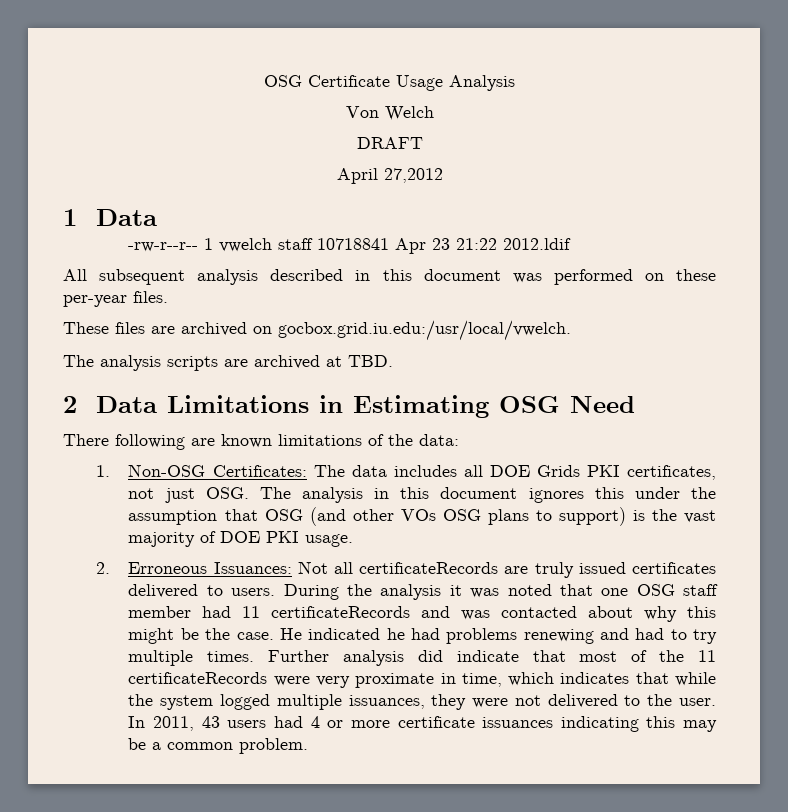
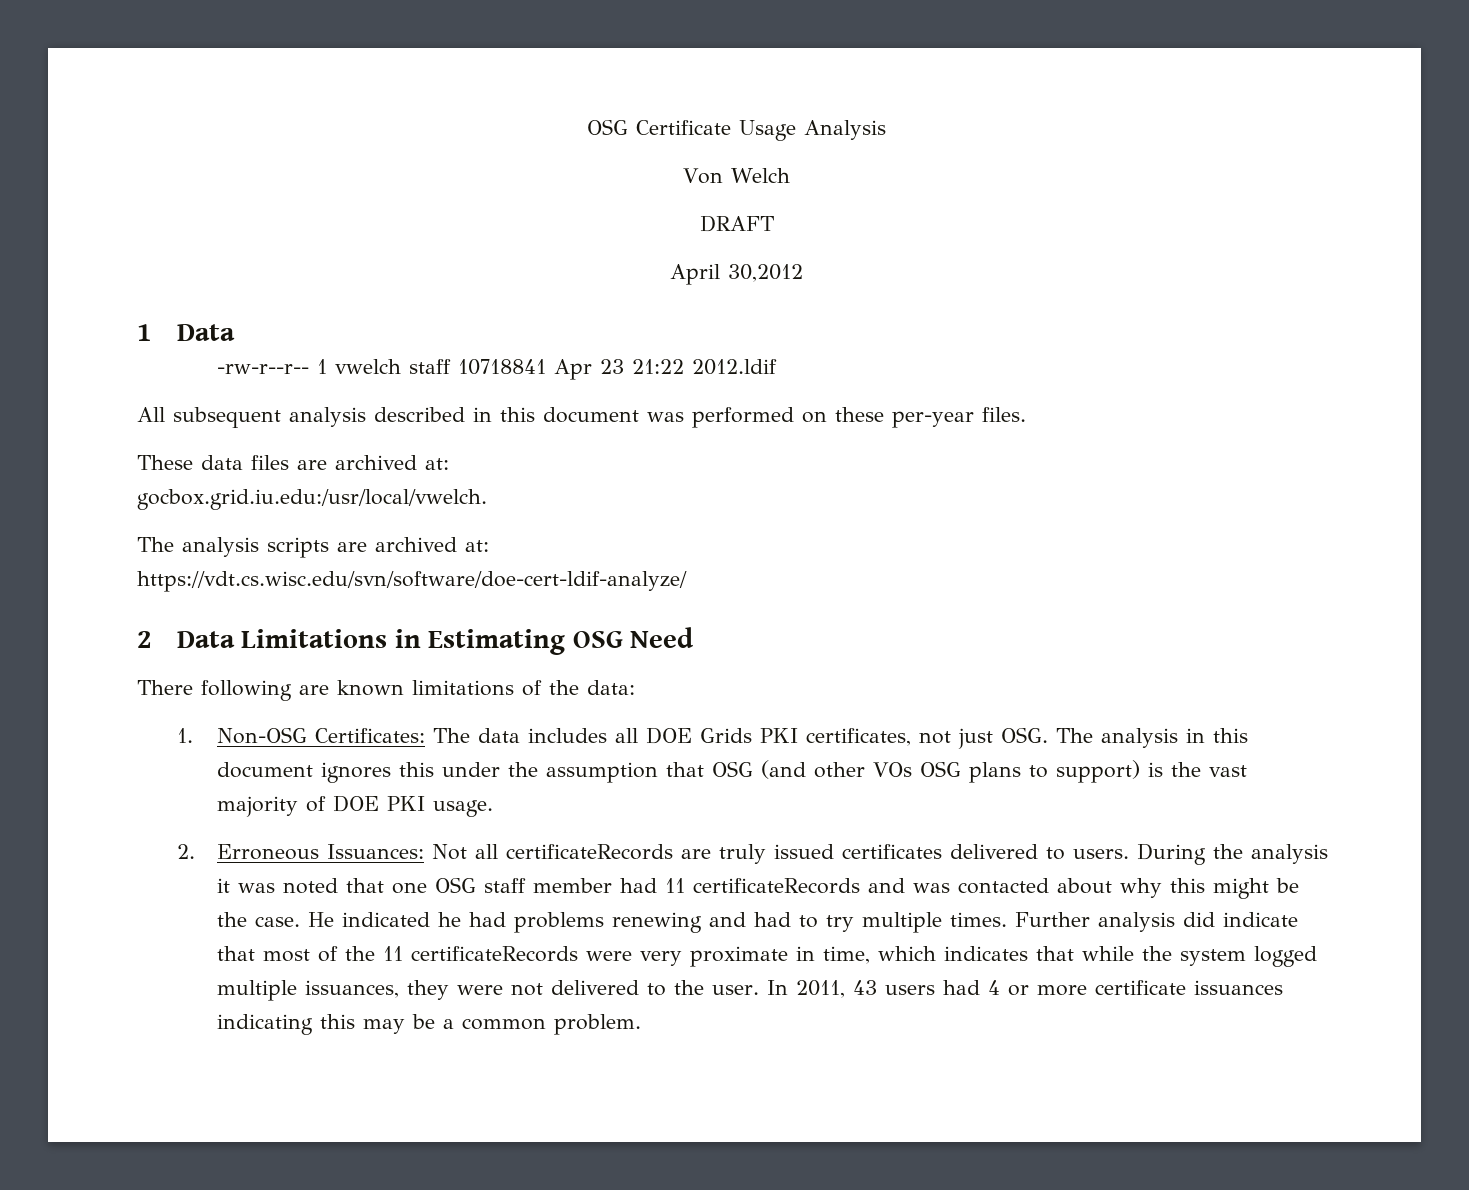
[383,168,443,183] 27,2012 -> [728,264,803,282] 30,2012
(109, 328) none -> [201,455,243,470] data
[253,326,272,334] on -> [425,458,449,470] at: //
[326,355,393,367] at TBD. -> [465,540,489,552] [137,571,687,592] at: // https://vdt.cs.wisc.edu/svn/software/doe-cert-ldif-analyze/

